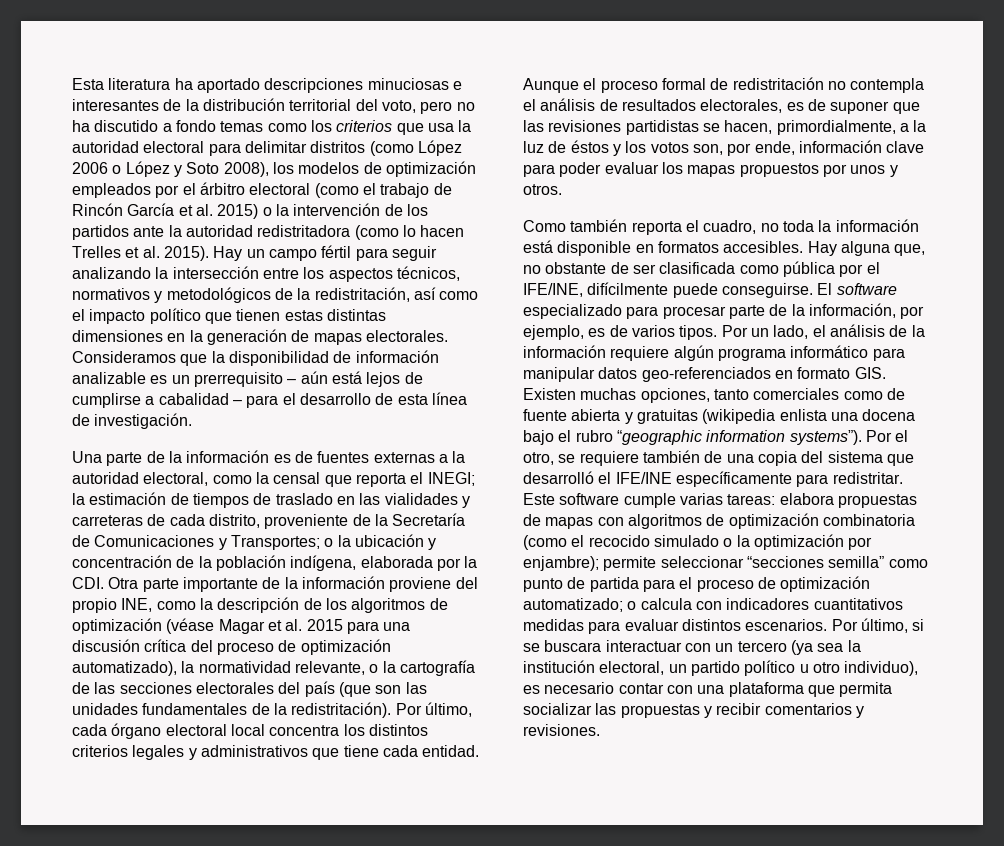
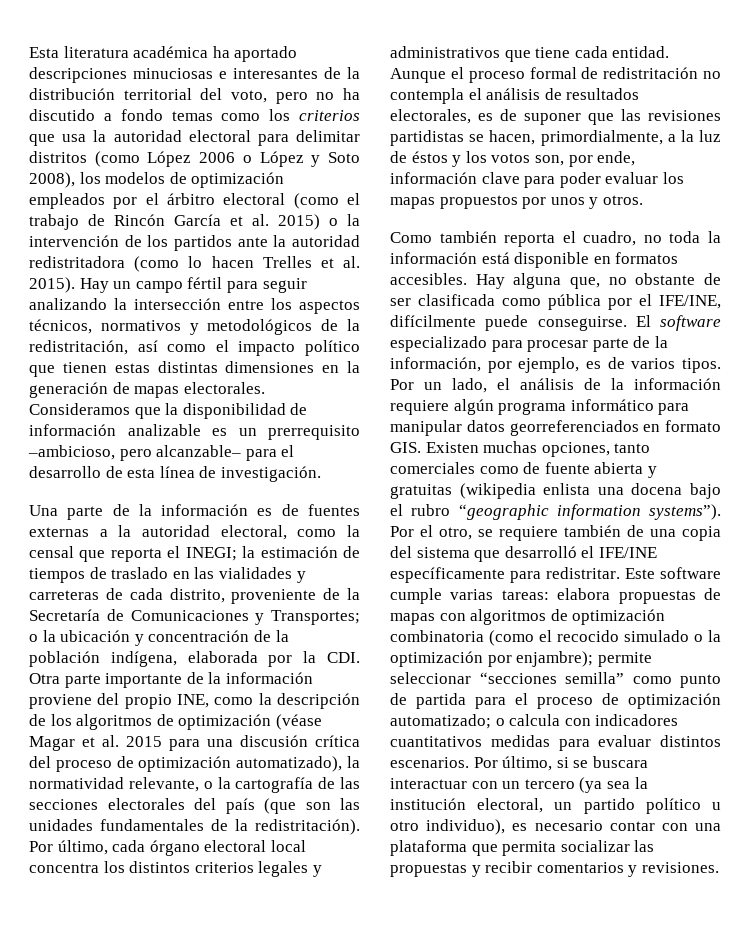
(171, 84) none -> [133,46,209,58] académica
[287,371,423,387] [72,393,242,408] – aún está lejos de cumplirse a cabalidad – -> [28,445,242,461] –ambicioso, pero alcanzable–
[641,367,771,382] geo-referenciados -> [509,420,639,436] georreferenciados

